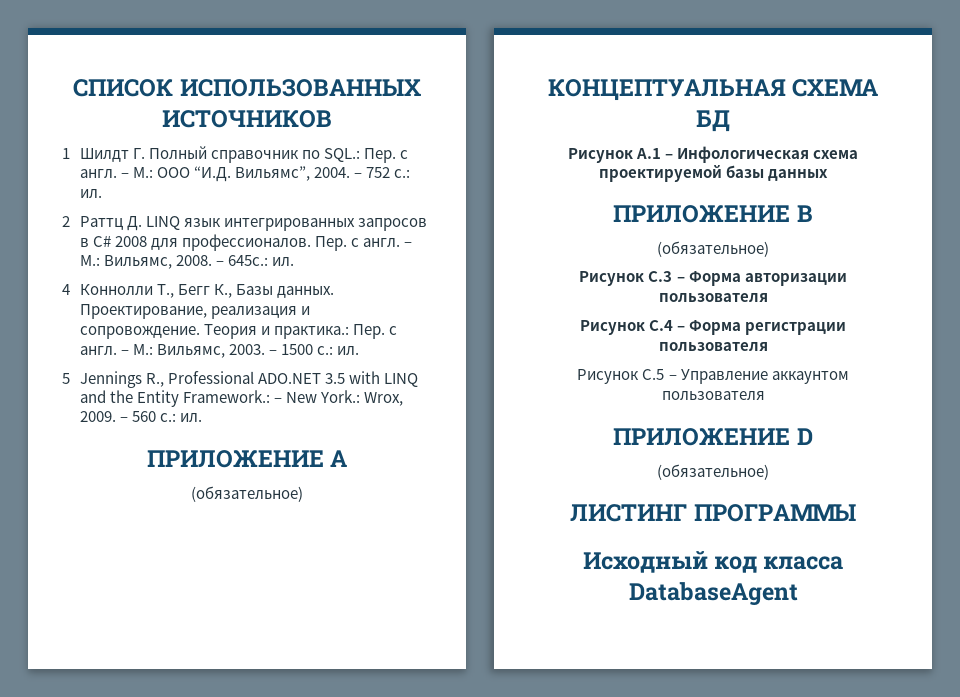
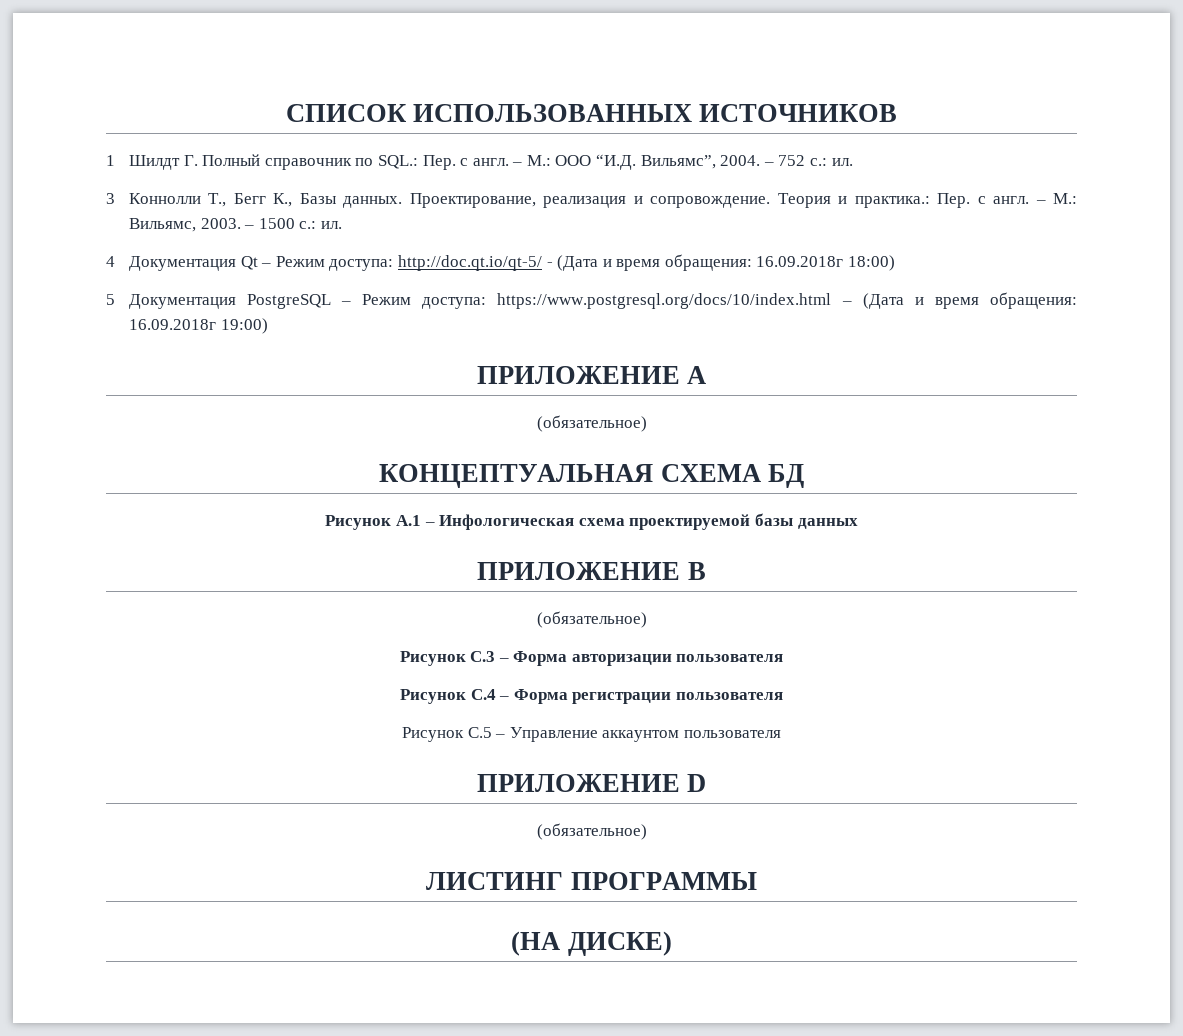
[62,216,427,231] [79,234,413,251] [79,255,294,269] [62,284,70,295] 2 Раттц Д. LINQ язык интегрированных запросов в C# 2008 для профессионалов. Пер. с англ. – М.: Вильямс, 2008. – 645с.: ил. // 4 -> [106,193,115,204] 3
[62,371,419,388] [79,390,404,407] [79,411,202,422] 5 Jennings R., Professional ADO.NET 3.5 with LINQ and the Entity Framework.: – New York.: Wrox, 2009. – 560 c.: ил. -> [106,254,896,271] [106,292,1077,309] [128,318,268,334] 4 Документация Qt – Режим доступа: http://doc.qt.io/qt-5/ - (Дата и время обращения: 16.09.2018г 18:00) // 5 Документация PostgreSQL – Режим доступа: https://www.postgresql.org/docs/10/index.html – (Дата и время обращения: 16.09.2018г 19:00)
[582,551,844,573] [628,582,798,606] Исходный код класса DatabaseAgent -> [511,931,672,956] (НА ДИСКЕ)

